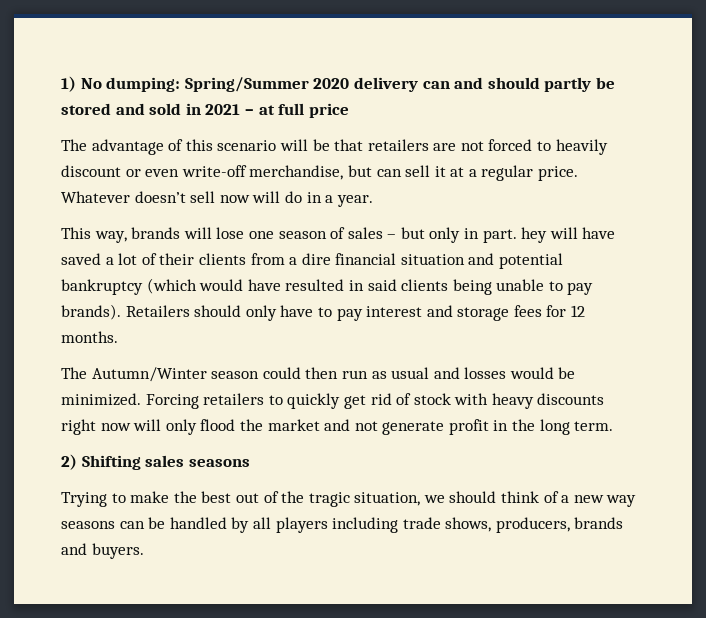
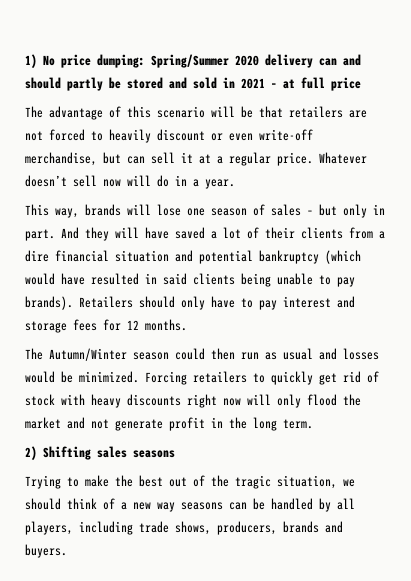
(102, 83) none -> [61,54,91,68] price
[521,227,548,243] hey -> [61,227,109,241] And they
[275,517,328,533] players -> [25,521,73,535] players,

